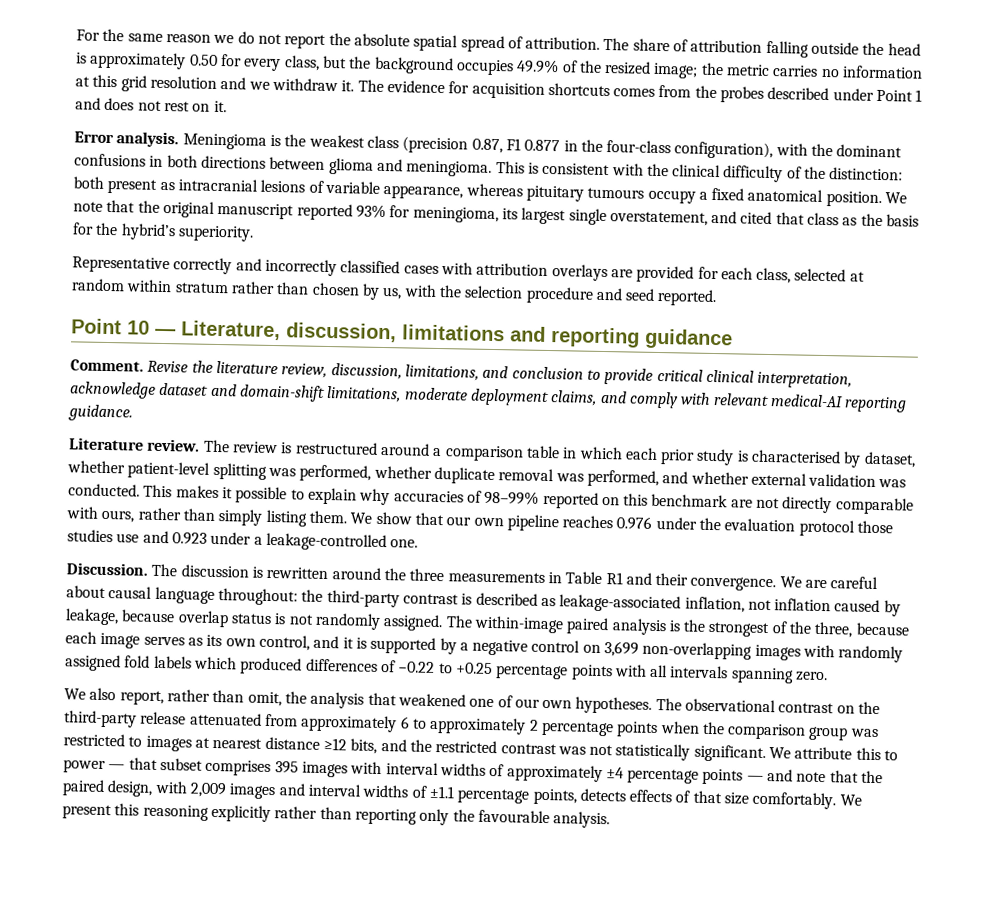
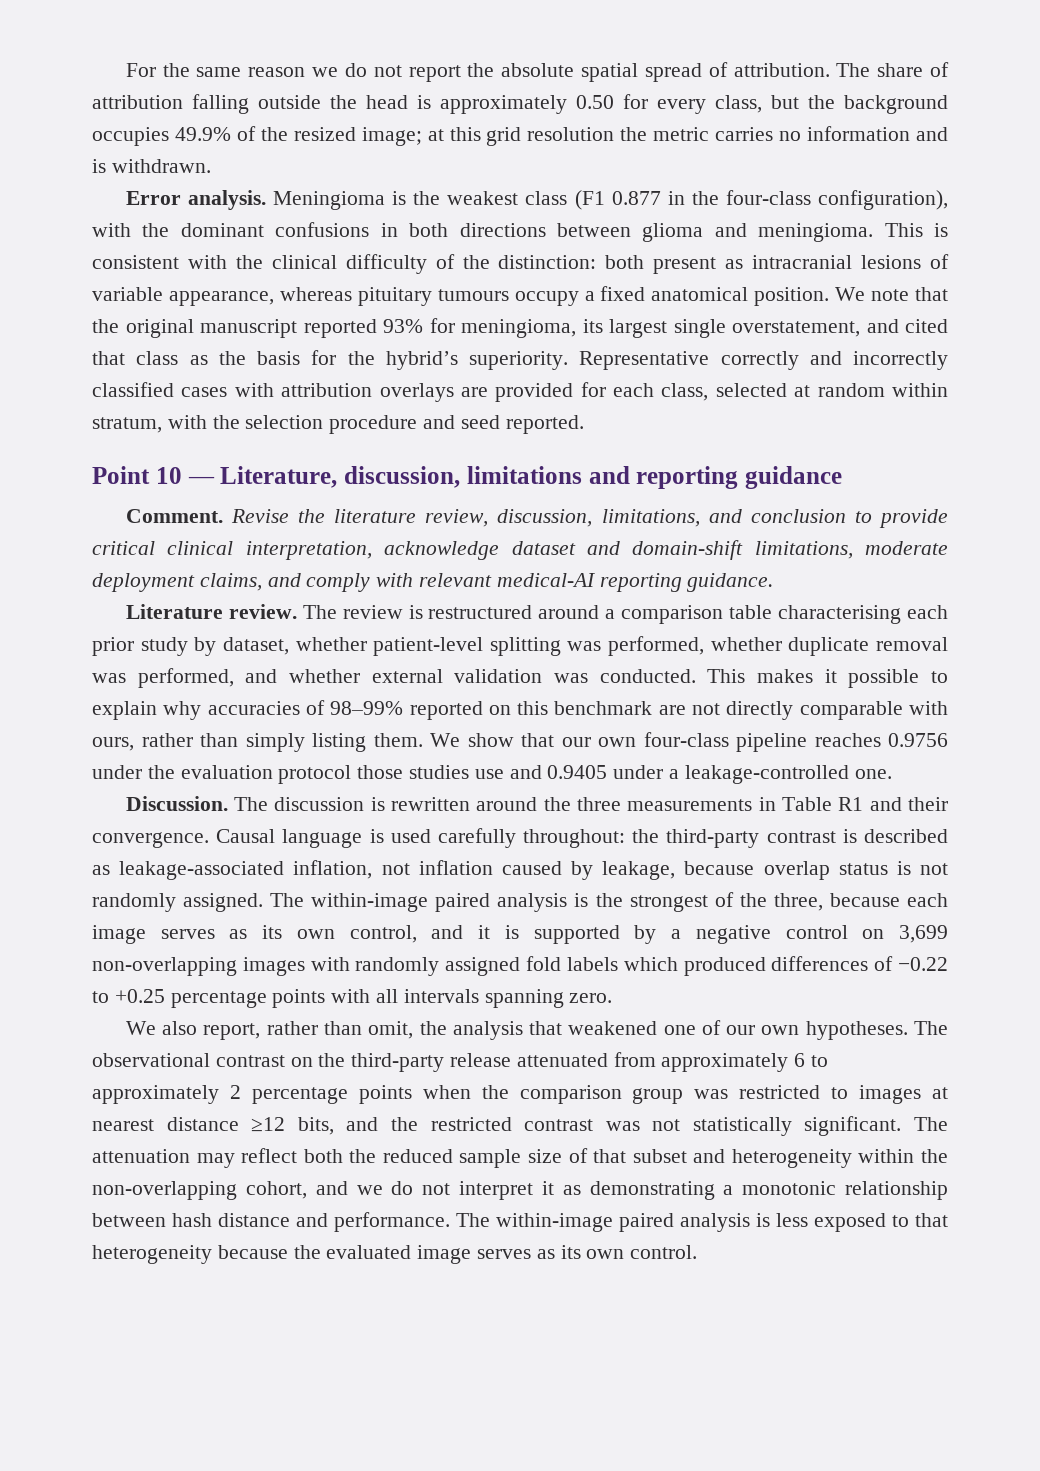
(699, 70) none -> [427,127,615,146] at this grid resolution
[75,74,923,103] [75,97,227,113] at this grid resolution and we withdraw it. The evidence for acquisition shortcuts comes from the probes described under Point 1 and does not rest on it. -> [915,127,948,141] [92,159,211,173] and is withdrawn.
[402,136,521,154] (precision 0.87, F1 -> [574,190,605,210] (F1
(254, 233) // -> (568, 360) none
[174,281,403,300] stratum rather than chosen by us, -> [92,417,162,433] stratum,
[562,446,623,460] in which -> [778,605,902,624] characterising
[736,449,842,464] is characterised -> (188, 646) none
(504, 522) none -> [643,732,729,747] four-class
[616,516,653,530] 0.976 -> [888,733,948,747] 0.9756
[171,532,207,545] 0.923 -> [547,765,608,779] 0.9405
[779,576,879,590] [66,585,215,604] We are careful about causal language -> [216,828,516,848] Causal language is used carefully
[769,746,899,761] [63,757,884,785] [62,779,862,810] [62,803,611,829] We attribute this to power — that subset comprises 395 images with interval widths of approximately ±4 percentage points — and note that the paired design, with 2,009 images and interval widths of ±1.1 percentage points, detects effects of that size comfortably. We present this reasoning explicitly rather than reporting only the favourable analysis. -> [914,1117,948,1131] [92,1148,948,1168] [92,1181,948,1200] [92,1212,948,1232] [92,1245,698,1264] The attenuation may reflect both the reduced sample size of that subset and heterogeneity within the non-overlapping cohort, and we do not interpret it as demonstrating a monotonic relationship between hash distance and performance. The within-image paired analysis is less exposed to that heterogeneity because the evaluated image serves as its own control.

